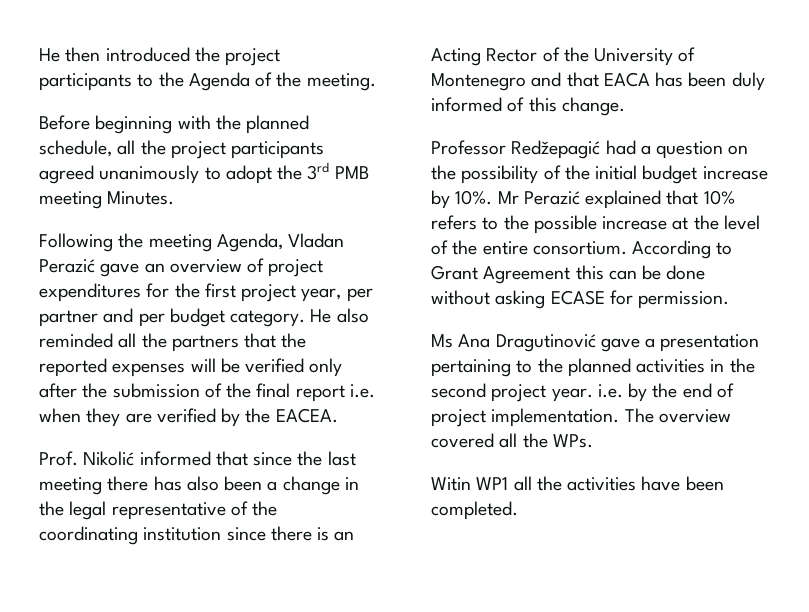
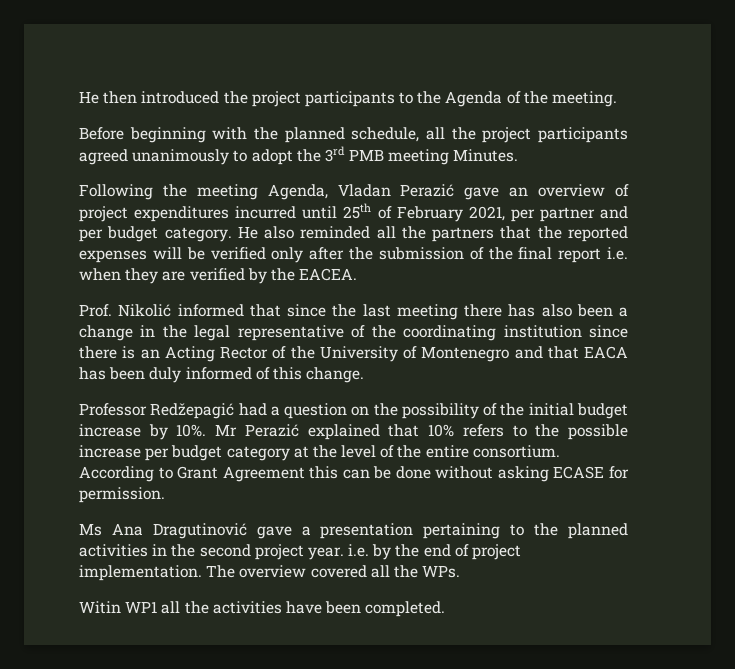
[146,283,342,302] for the first project year, -> [235,203,505,222] incurred until 25th of February 2021,
(668, 223) none -> [145,445,290,461] per budget category

